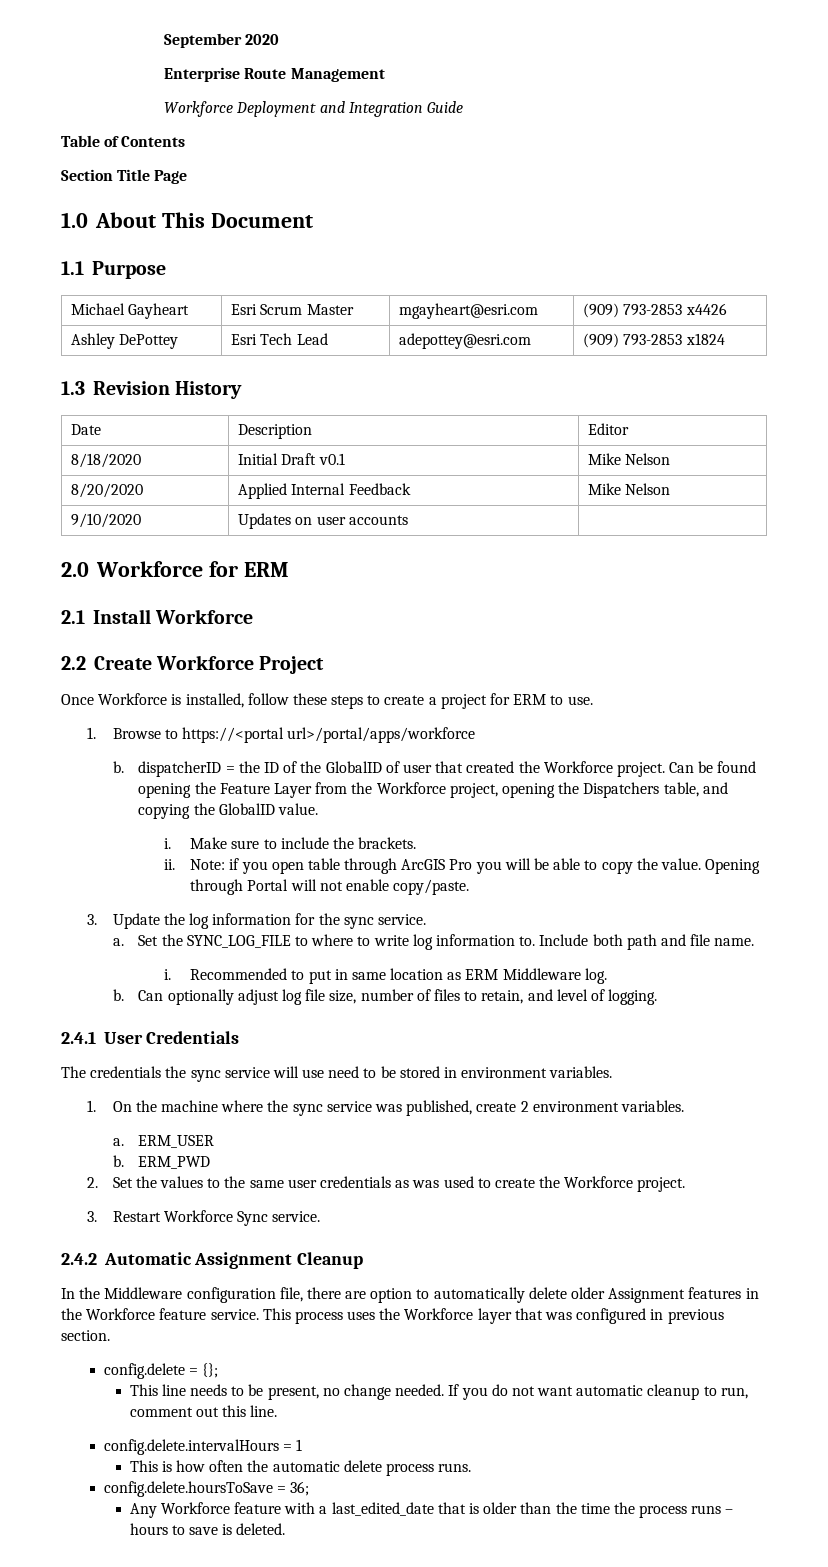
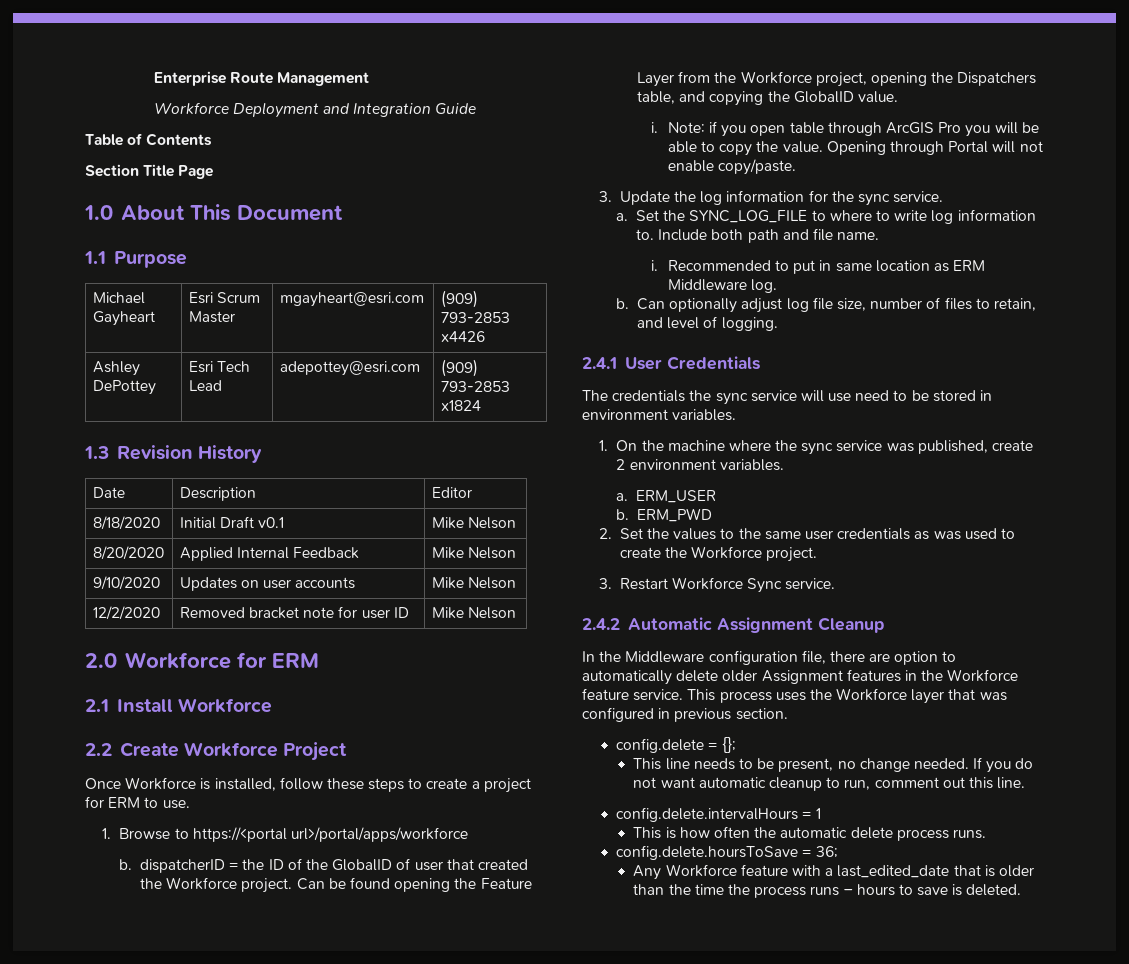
[164,33,280,48] September 2020 // -> (153, 78) none
(408, 520) none -> [431,577,517,589] [92,606,160,620] [179,606,409,619] [431,607,517,619] Mike Nelson // 12/2/2020 | Removed bracket note for user ID | Mike Nelson
[190,837,417,849] [164,859,176,870] Make sure to include the brackets. // ii. -> (658, 127) none

